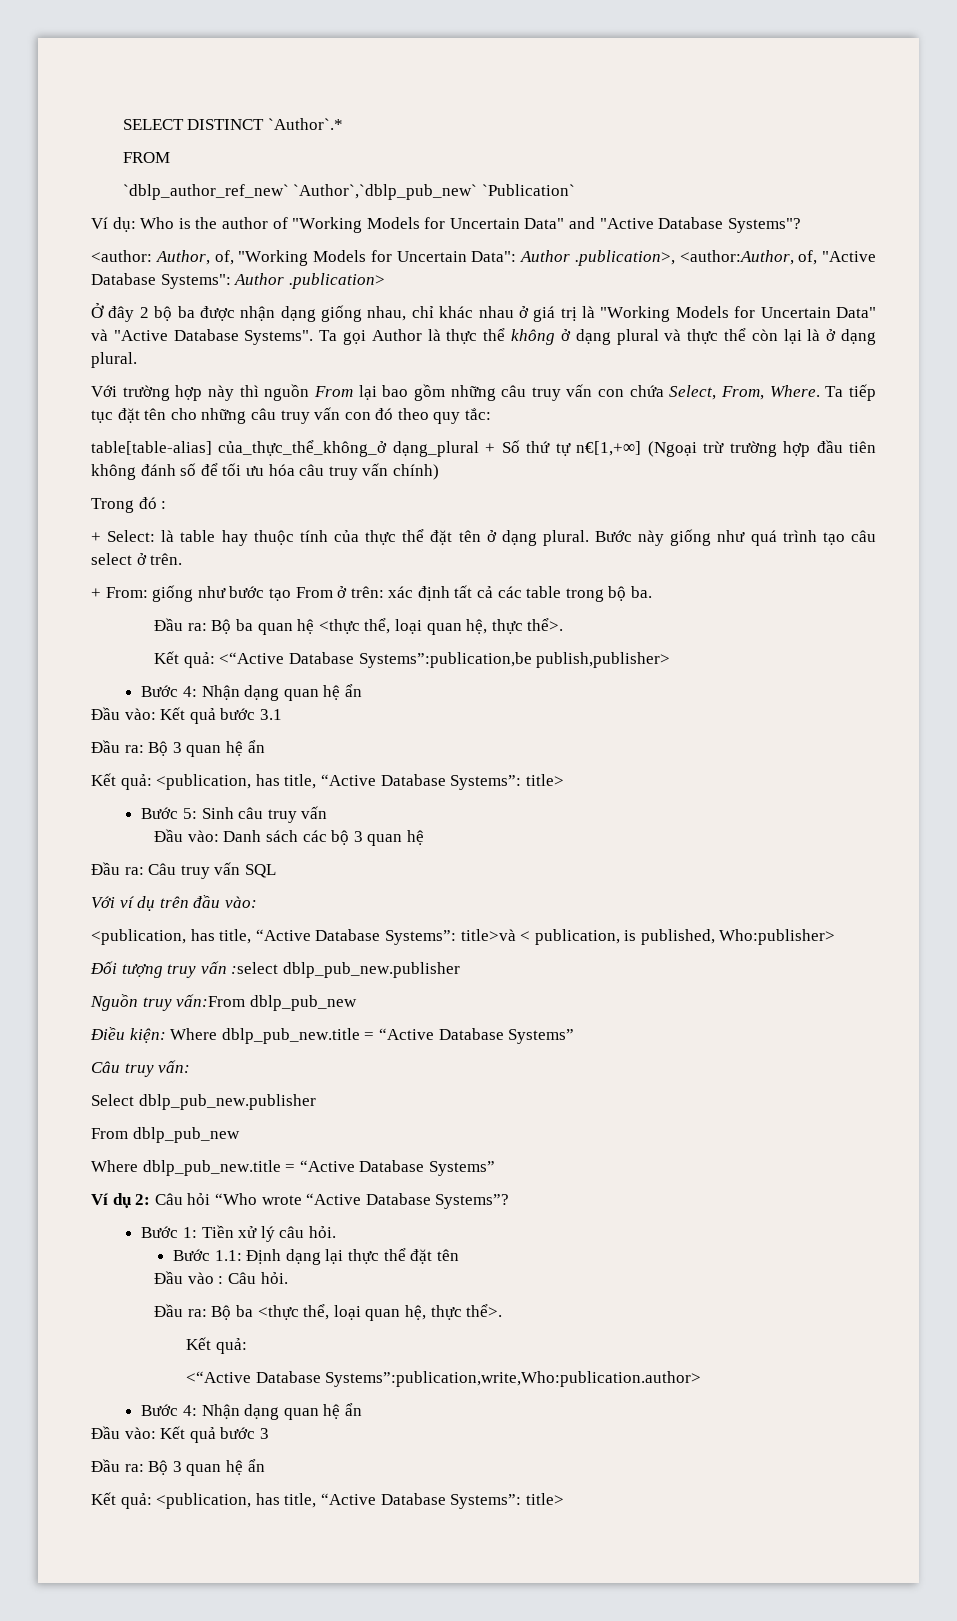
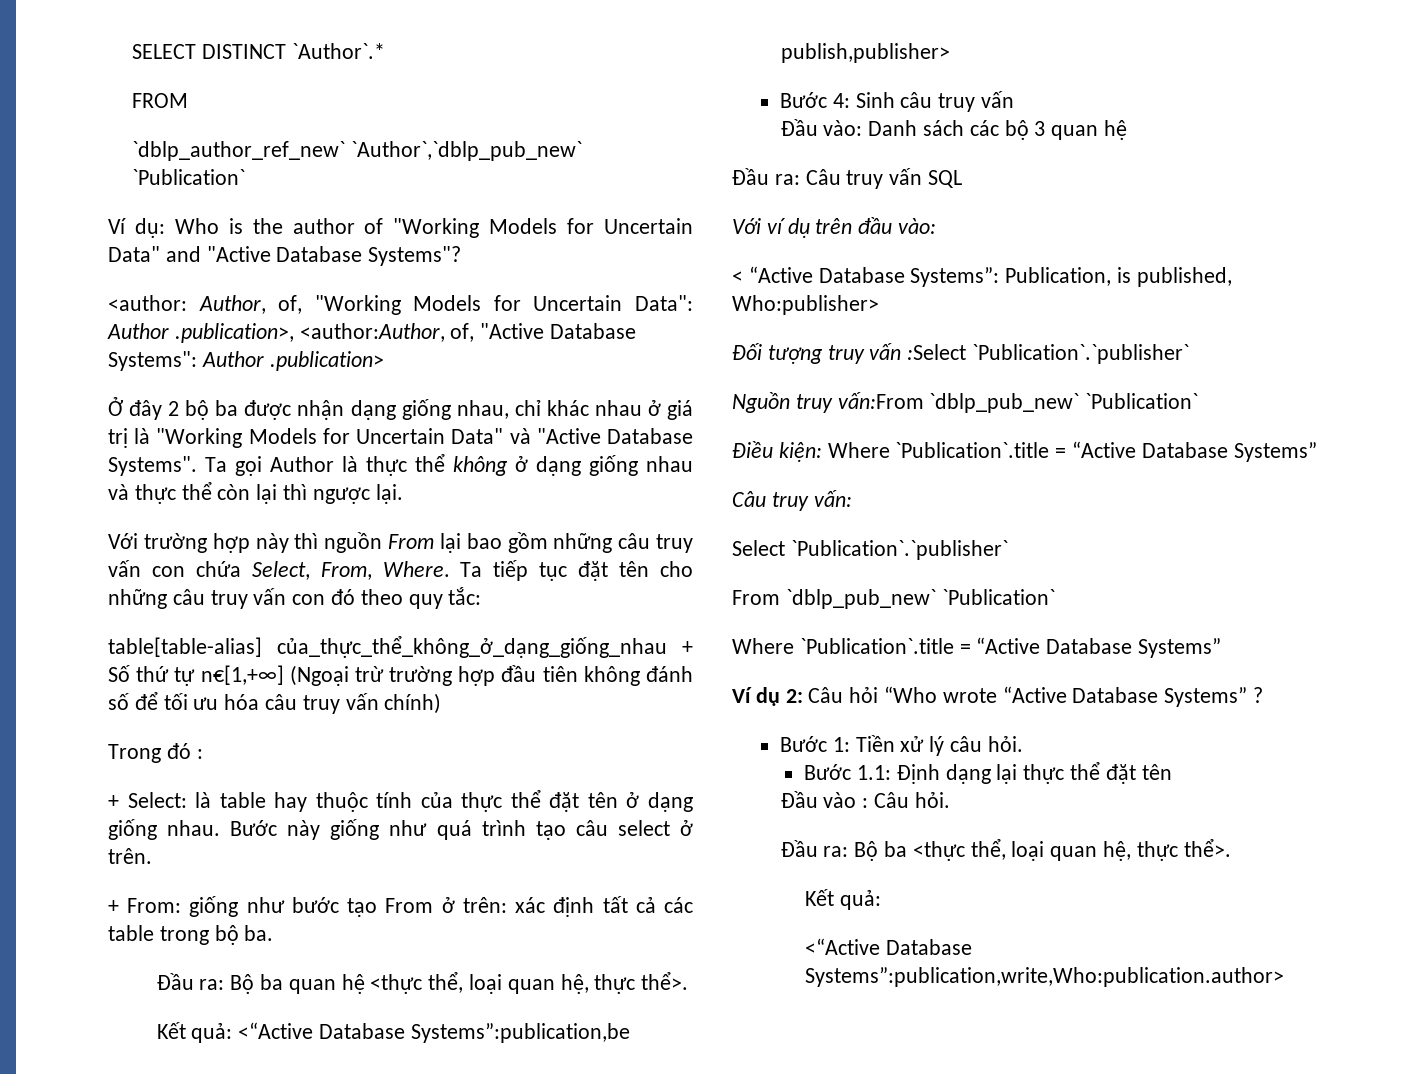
[616,329,659,345] plural -> [589,455,693,476] giống nhau
[807,329,877,345] [91,352,137,368] là ở dạng plural. -> [283,484,403,504] thì ngược lại.
[218,440,479,457] của_thực_thể_không_ở dạng_plural -> [277,636,667,658] của_thực_thể_không_ở_dạng_giống_nhau
[542,530,589,546] plural. -> [108,819,221,840] giống nhau.
[201,684,362,701] [91,707,282,724] [91,740,265,757] [91,773,564,790] [141,807,197,819] Nhận dạng quan hệ ẩn // Đầu vào: Kết quả bước 3.1 // Đầu ra: Bộ 3 quan hệ ẩn // Kết quả: <publication, has title, “Active Database Systems”: title> // Bước 5: -> (850, 100) none
[91,929,620,945] <publication, has title, “Active Database Systems”: title>và < publication, -> [732,266,1112,287] < “Active Database Systems”: Publication,
[231,962,460,978] :select dblp_pub_new.publisher -> [907,344,1190,364] :Select `Publication`.`publisher`
[249,995,357,1011] dblp_pub_new -> [929,393,1199,413] `dblp_pub_new` `Publication`
[221,1028,360,1044] dblp_pub_new.title -> [895,442,1050,458] `Publication`.title
[138,1094,316,1110] [91,1127,240,1143] [91,1160,281,1176] dblp_pub_new.publisher // From dblp_pub_new // Where dblp_pub_new.title -> [790,540,1008,560] [732,589,1055,609] [732,638,954,654] `Publication`.`publisher` // From `dblp_pub_new` `Publication` // Where `Publication`.title
[435,1194,510,1209] Systems”? -> [1164,687,1264,707] Systems” ?
[141,1403,362,1420] [91,1426,269,1443] [91,1459,265,1476] [91,1492,564,1509] // Bước 4: Nhận dạng quan hệ ẩn // Đầu vào: Kết quả bước 3 // Đầu ra: Bộ 3 quan hệ ẩn // Kết quả: <publication, has title, “Active Database Systems”: title> -> (1284, 977) none

